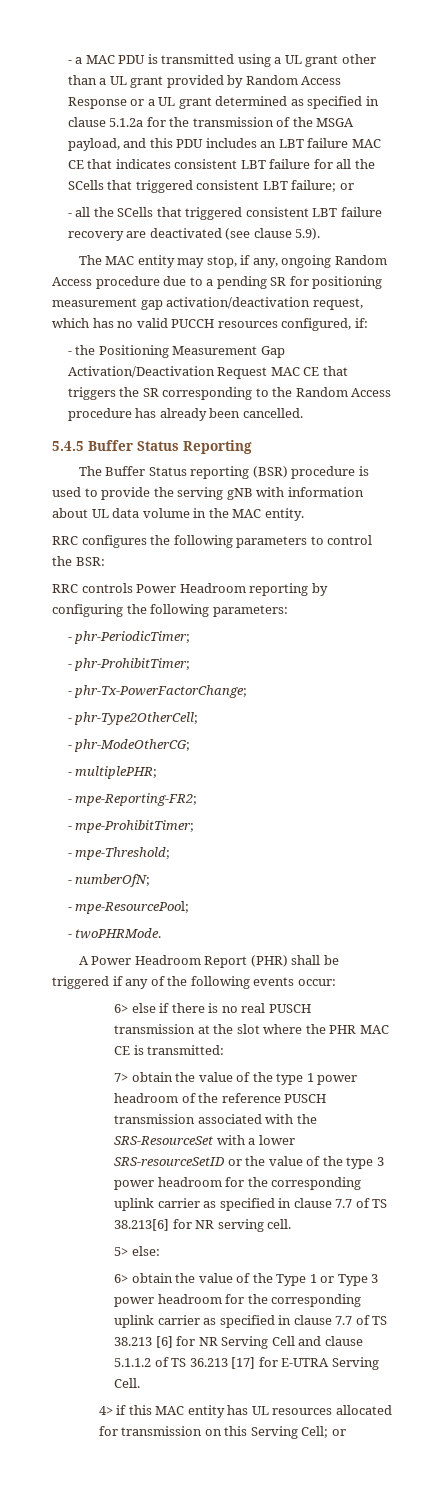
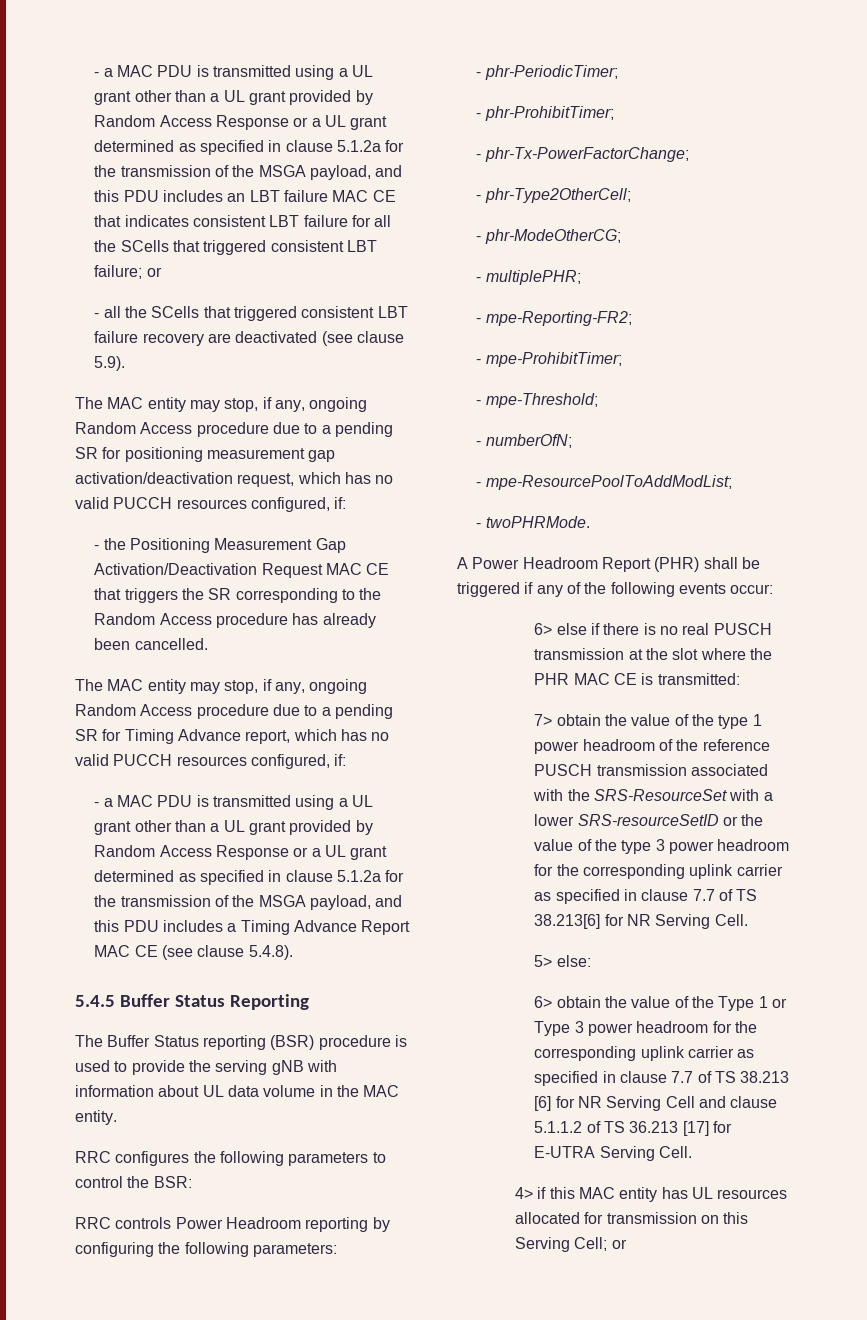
(303, 413) none -> [75,679,368,694] [75,704,393,719] [75,729,390,744] [75,754,347,769] [94,795,373,810] [94,820,373,835] [94,845,388,860] [94,870,405,885] [94,895,403,910] [94,920,411,935] [94,945,293,960] // The MAC entity may stop, if any, ongoing Random Access procedure due to a pending SR for Timing Advance report, which has no valid PUCCH resources configured, if: // - a MAC PDU is transmitted using a UL grant other than a UL grant provided by Random Access Response or a UL grant determined as specified in clause 5.1.2a for the transmission of the MSGA payload, and this PDU includes a Timing Advance Report MAC CE (see clause 5.4.8).
[75,901,190,914] mpe-ResourcePool; -> [485,475,732,490] mpe-ResourcePoolToAddModList;
[217,1219,292,1232] serving cell. -> [655,914,748,929] Serving Cell.

